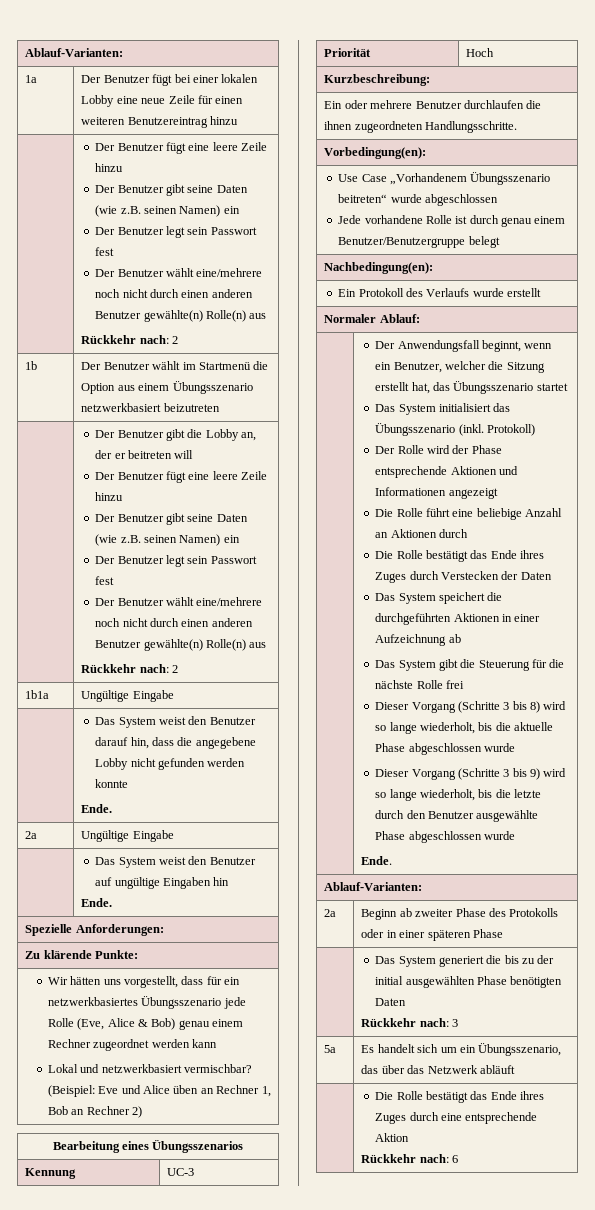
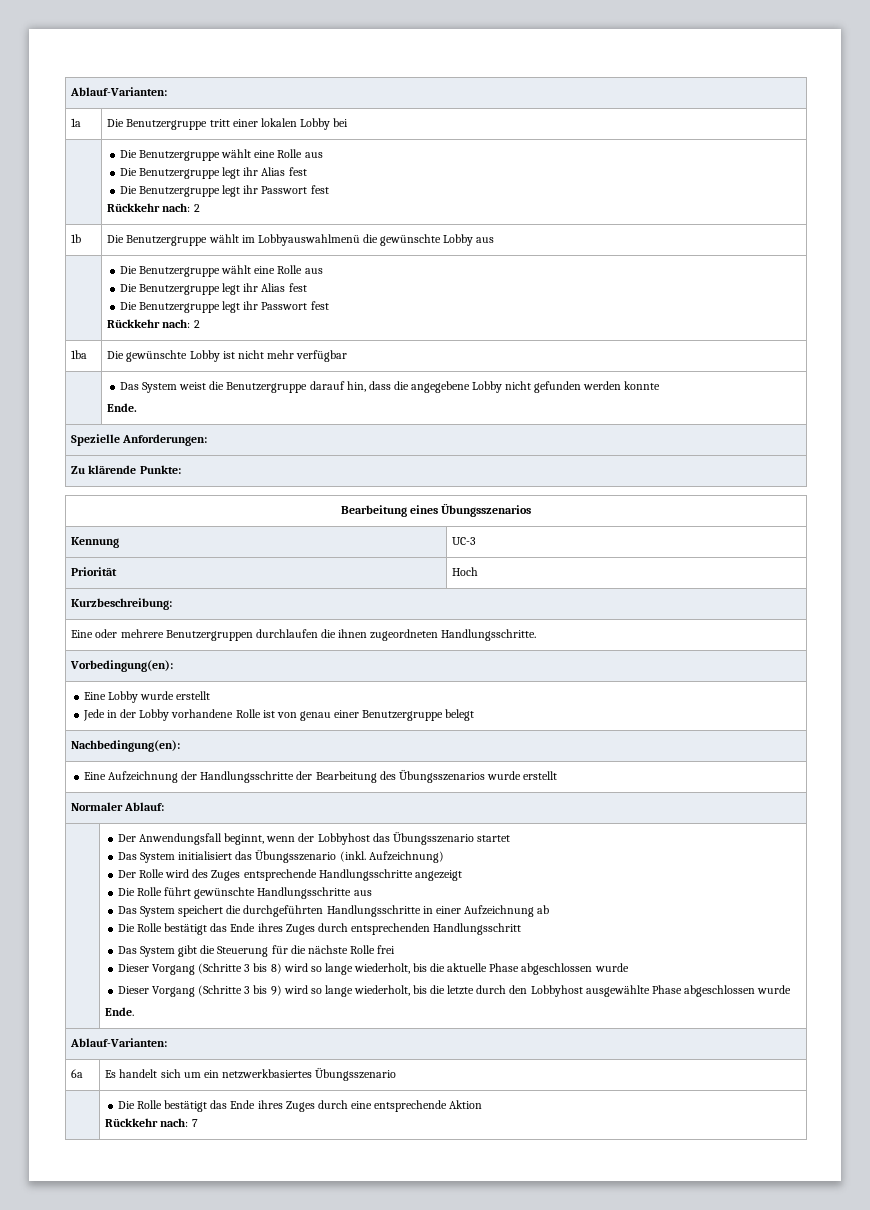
[81,74,259,86] [81,95,244,107] [81,116,239,128] [95,142,268,154] [95,163,124,172] [95,184,248,196] [95,205,240,217] [95,226,257,238] [95,247,115,256] [95,268,263,277] [95,289,253,298] [95,310,267,322] [81,335,179,344] [25,361,38,370] [81,361,269,370] [81,381,253,394] [81,403,220,412] [95,429,257,441] [95,450,194,459] [95,471,268,483] [95,492,124,501] [95,513,248,525] [95,534,240,546] [95,555,257,567] [95,576,115,585] [95,597,263,606] [95,618,253,627] [95,639,267,651] [81,664,179,673] [25,690,50,699] [81,690,174,702] [95,716,256,728] Der Benutzer fügt bei einer lokalen Lobby eine neue Zeile für einen weiteren Benutzereintrag hinzu // | Der Benutzer fügt eine leere Zeile hinzu // Der Benutzer gibt seine Daten (wie z.B. seinen Namen) ein // Der Benutzer legt sein Passwort fest // Der Benutzer wählt eine/mehrere noch nicht durch einen anderen Benutzer gewählte(n) Rolle(n) aus // Rückkehr nach: 2 // 1b | Der Benutzer wählt im Startmenü die Option aus einem Übungsszenario netzwerkbasiert beizutreten // | Der Benutzer gibt die Lobby an, der er beitreten will // Der Benutzer fügt eine leere Zeile hinzu // Der Benutzer gibt seine Daten (wie z.B. seinen Namen) ein // Der Benutzer legt sein Passwort fest // Der Benutzer wählt eine/mehrere noch nicht durch einen anderen Benutzer gewählte(n) Rolle(n) aus // Rückkehr nach: 2 // 1b1a | Ungültige Eingabe // | Das System weist den Benutzer -> [107,118,348,130] [119,149,323,161] [119,167,307,179] [119,185,329,197] [107,203,200,212] [71,234,82,243] [107,234,495,246] [119,265,323,277] [119,283,307,295] [119,301,329,313] [107,319,200,328] [71,350,88,359] [107,350,347,362] [119,381,308,393] Die Benutzergruppe tritt einer lokalen Lobby bei // | Die Benutzergruppe wählt eine Rolle aus // Die Benutzergruppe legt ihr Alias fest // Die Benutzergruppe legt ihr Passwort fest // Rückkehr nach: 2 // 1b | Die Benutzergruppe wählt im Lobbyauswahlmenü die gewünschte Lobby aus // | Die Benutzergruppe wählt eine Rolle aus // Die Benutzergruppe legt ihr Alias fest // Die Benutzergruppe legt ihr Passwort fest // Rückkehr nach: 2 // 1ba | Die gewünschte Lobby ist nicht mehr verfügbar // | Das System weist die Benutzergruppe
[25,831,38,839] [81,830,174,842] [95,856,256,868] [95,877,230,889] [81,898,113,907] // 2a | Ungültige Eingabe // | Das System weist den Benutzer auf ungültige Eingaben hin // Ende. -> (138, 407) none
[47,976,241,988] [47,996,246,1009] [47,1018,244,1030] [47,1039,218,1051] [47,1064,253,1073] [47,1085,271,1097] [47,1106,143,1118] // Wir hätten uns vorgestellt, dass für ein netzwerkbasiertes Übungsszenario jede Rolle (Eve, Alice & Bob) genau einem Rechner zugeordnet werden kann // Lokal und netzwerkbasiert vermischbar? (Beispiel: Eve und Alice üben an Rechner 1, Bob an Rechner 2) -> (181, 469) none
[324,101,343,109] Ein -> [71,630,94,638] Eine
[415,101,462,109] Benutzer -> [165,630,253,641] Benutzergruppen
[338,172,551,185] [338,194,498,206] [338,215,566,227] [338,236,500,248] [324,262,434,274] [338,288,470,297] Use Case „Vorhandenem Übungsszenario beitreten“ wurde abgeschlossen // Jede vorhandene Rolle ist durch genau einem Benutzer/Benutzergruppe belegt // Nachbedingung(en): // Ein Protokoll des Verlaufs -> [83,691,211,703] [82,709,475,721] [71,740,181,752] [83,769,485,783] Eine Lobby wurde erstellt // Jede in der Lobby vorhandene Rolle ist von genau einer Benutzergruppe belegt // Nachbedingung(en): // Eine Aufzeichnung der Handlungsschritte der Bearbeitung des Übungsszenarios
[375,361,545,373] [375,382,430,394] ein Benutzer, welcher die Sitzung erstellt hat, -> [298,833,370,845] der Lobbyhost
[486,424,535,436] Protokoll) -> [368,851,444,863] Aufzeichnung)
[452,445,502,454] [375,466,518,478] [375,487,498,499] [375,508,563,520] [375,529,468,538] [375,550,545,562] [375,571,552,583] [375,592,503,604] [375,613,541,625] [375,634,461,646] der Phase entsprechende Aktionen und Informationen angezeigt // Die Rolle führt eine beliebige Anzahl an Aktionen durch // Die Rolle bestätigt das Ende ihres Zuges durch Verstecken der Daten // Das System speichert die durchgeführten Aktionen in einer Aufzeichnung ab -> [192,869,462,881] [117,887,372,899] [117,905,549,917] [117,923,521,935] des Zuges entsprechende Handlungsschritte angezeigt // Die Rolle führt gewünschte Handlungsschritte aus // Das System speichert die durchgeführten Handlungsschritte in einer Aufzeichnung ab // Die Rolle bestätigt das Ende ihres Zuges durch entsprechenden Handlungsschritt
[427,811,474,819] Benutzer -> [530,985,583,997] Lobbyhost
[324,909,337,917] [361,908,559,920] [361,929,503,941] [375,955,555,967] [375,976,563,988] [375,998,407,1006] [361,1018,459,1027] [324,1045,337,1053] 2a | Beginn ab zweiter Phase des Protokolls oder in einer späteren Phase // | Das System generiert die bis zu der initial ausgewählten Phase benötigten Daten // Rückkehr nach: 3 // 5a -> [71,1069,84,1078] 6a
[478,1043,562,1056] [361,1065,515,1074] Übungsszenario, das über das Netzwerk abläuft -> [221,1067,396,1081] netzwerkbasiertes Übungsszenario
[452,1155,459,1163] 6 -> [191,1119,198,1127] 7

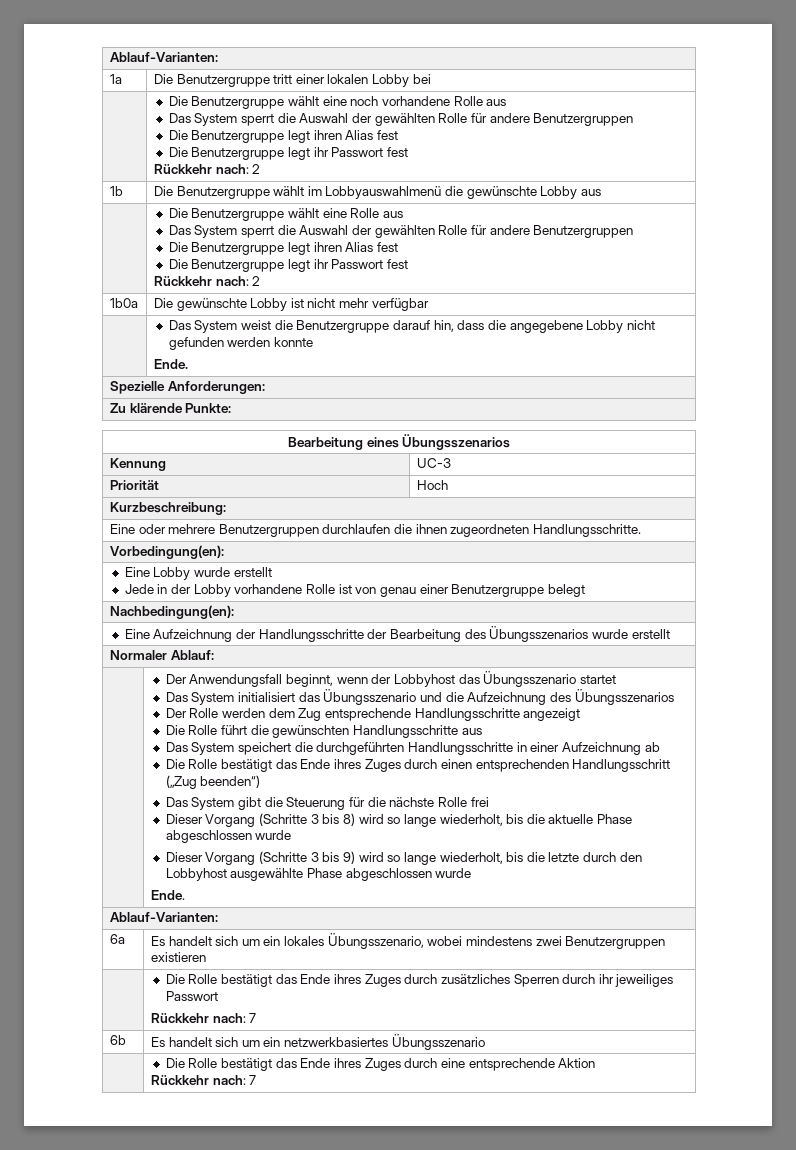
[277,149,323,158] [119,167,259,179] Rolle aus // Die Benutzergruppe legt ihr -> [350,96,507,106] [168,113,634,126] [168,130,342,143] noch vorhandene Rolle aus // Das System sperrt die Auswahl der gewählten Rolle für andere Benutzergruppen // Die Benutzergruppe legt ihren
[119,283,259,295] // Die Benutzergruppe legt ihr -> [168,225,634,238] [168,242,342,255] // Das System sperrt die Auswahl der gewählten Rolle für andere Benutzergruppen // Die Benutzergruppe legt ihren
[71,350,88,359] 1ba -> [109,298,138,308] 1b0a
[339,851,444,863] (inkl. Aufzeichnung) -> [419,689,674,705] und die Aufzeichnung des Übungsszenarios
[165,869,241,881] wird des Zuges -> [222,708,322,721] werden dem Zug
[194,887,256,899] gewünschte -> [250,725,350,738] die gewünschten
(348, 927) none -> [440,759,472,769] einen
(521, 929) none -> [165,775,261,789] („Zug beenden“)
(84, 1073) none -> [150,933,666,949] [150,952,206,962] [165,974,674,987] [165,991,218,1001] [150,1013,257,1023] [109,1035,126,1045] | Es handelt sich um ein lokales Übungsszenario, wobei mindestens zwei Benutzergruppen existieren // | Die Rolle bestätigt das Ende ihres Zuges durch zusätzliches Sperren durch ihr jeweiliges Passwort // Rückkehr nach: 7 // 6b

